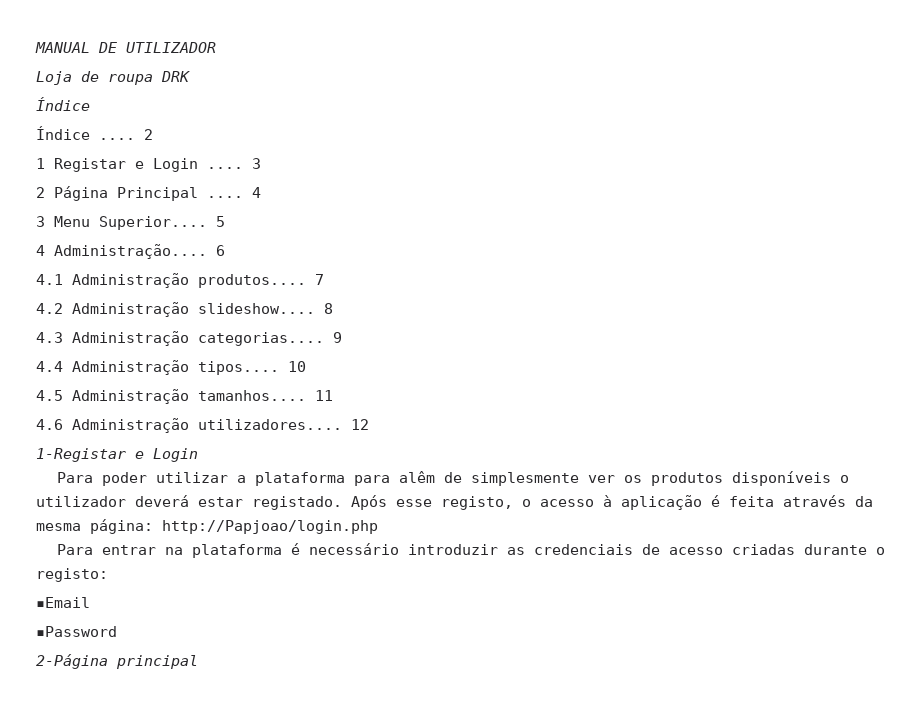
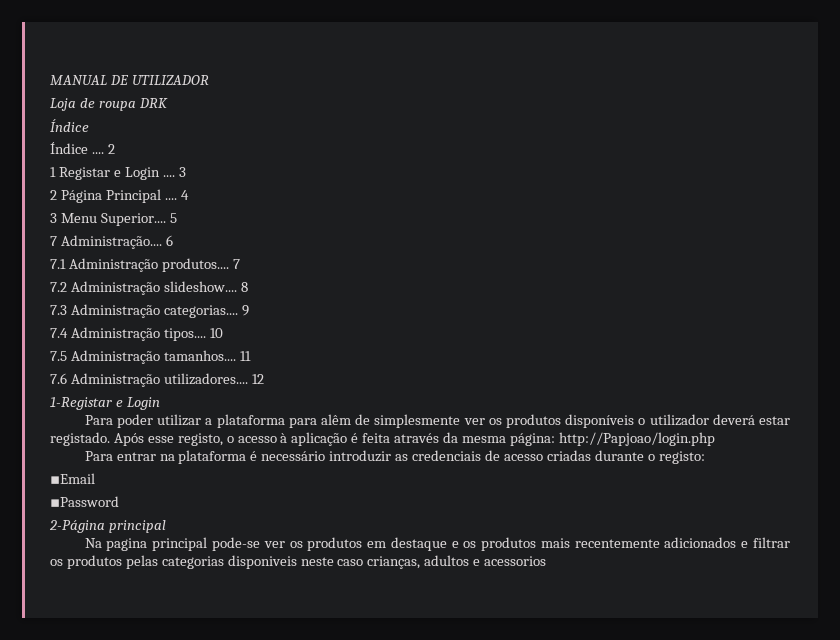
[36,245,45,256] 4 -> [50,236,57,246] 7
[36,274,63,285] 4.1 -> [50,259,66,269] 7.1
[36,303,63,314] 4.2 -> [50,282,67,292] 7.2
[36,332,63,343] 4.3 -> [50,305,67,315] 7.3
[36,361,63,372] 4.4 -> [50,328,68,338] 7.4
[36,390,63,401] 4.5 -> [50,351,67,361] 7.5
[36,419,63,430] 4.6 -> [50,373,67,384] 7.6
(198, 662) none -> [84,537,791,551] [50,555,547,569] // Na pagina principal pode-se ver os produtos em destaque e os produtos mais recentemente adicionados e filtrar os produtos pelas categorias disponiveis neste caso crianças, adultos e acessorios

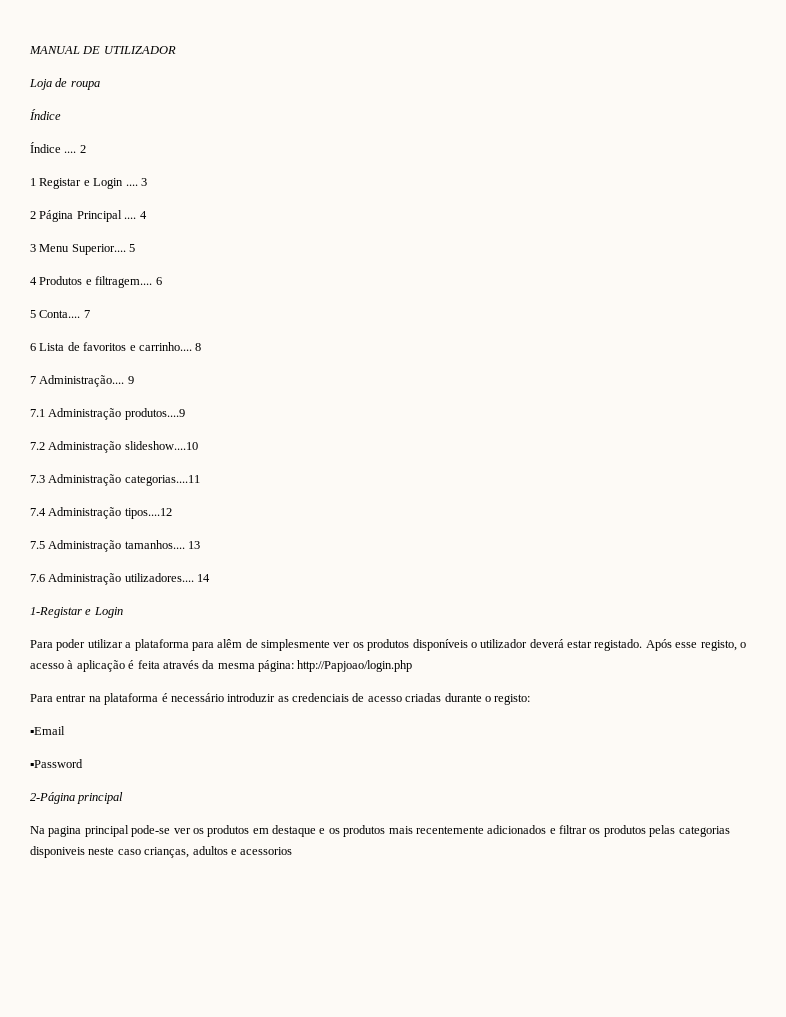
[138,98,168,108] DRK -> (100, 85) none
(177, 218) none -> [30,276,162,288] [30,310,90,318] [30,342,202,351] // 4 Produtos e filtragem.... 6 // 5 Conta.... 7 // 6 Lista de favoritos e carrinho.... 8
[165,235,173,246] 6 -> [127,376,134,384] 9
[161,258,240,272] produtos.... 7 -> [124,408,185,420] produtos....9
[163,281,248,292] slideshow.... 8 -> [124,441,198,450] slideshow....10
[163,305,249,318] categorias.... 9 -> [124,475,200,486] categorias....11
[163,328,223,341] tipos.... 10 -> [124,508,172,519] tipos....12
[239,351,251,361] 11 -> [188,541,201,549] 13
[251,374,264,384] 12 -> [197,574,211,582] 14

